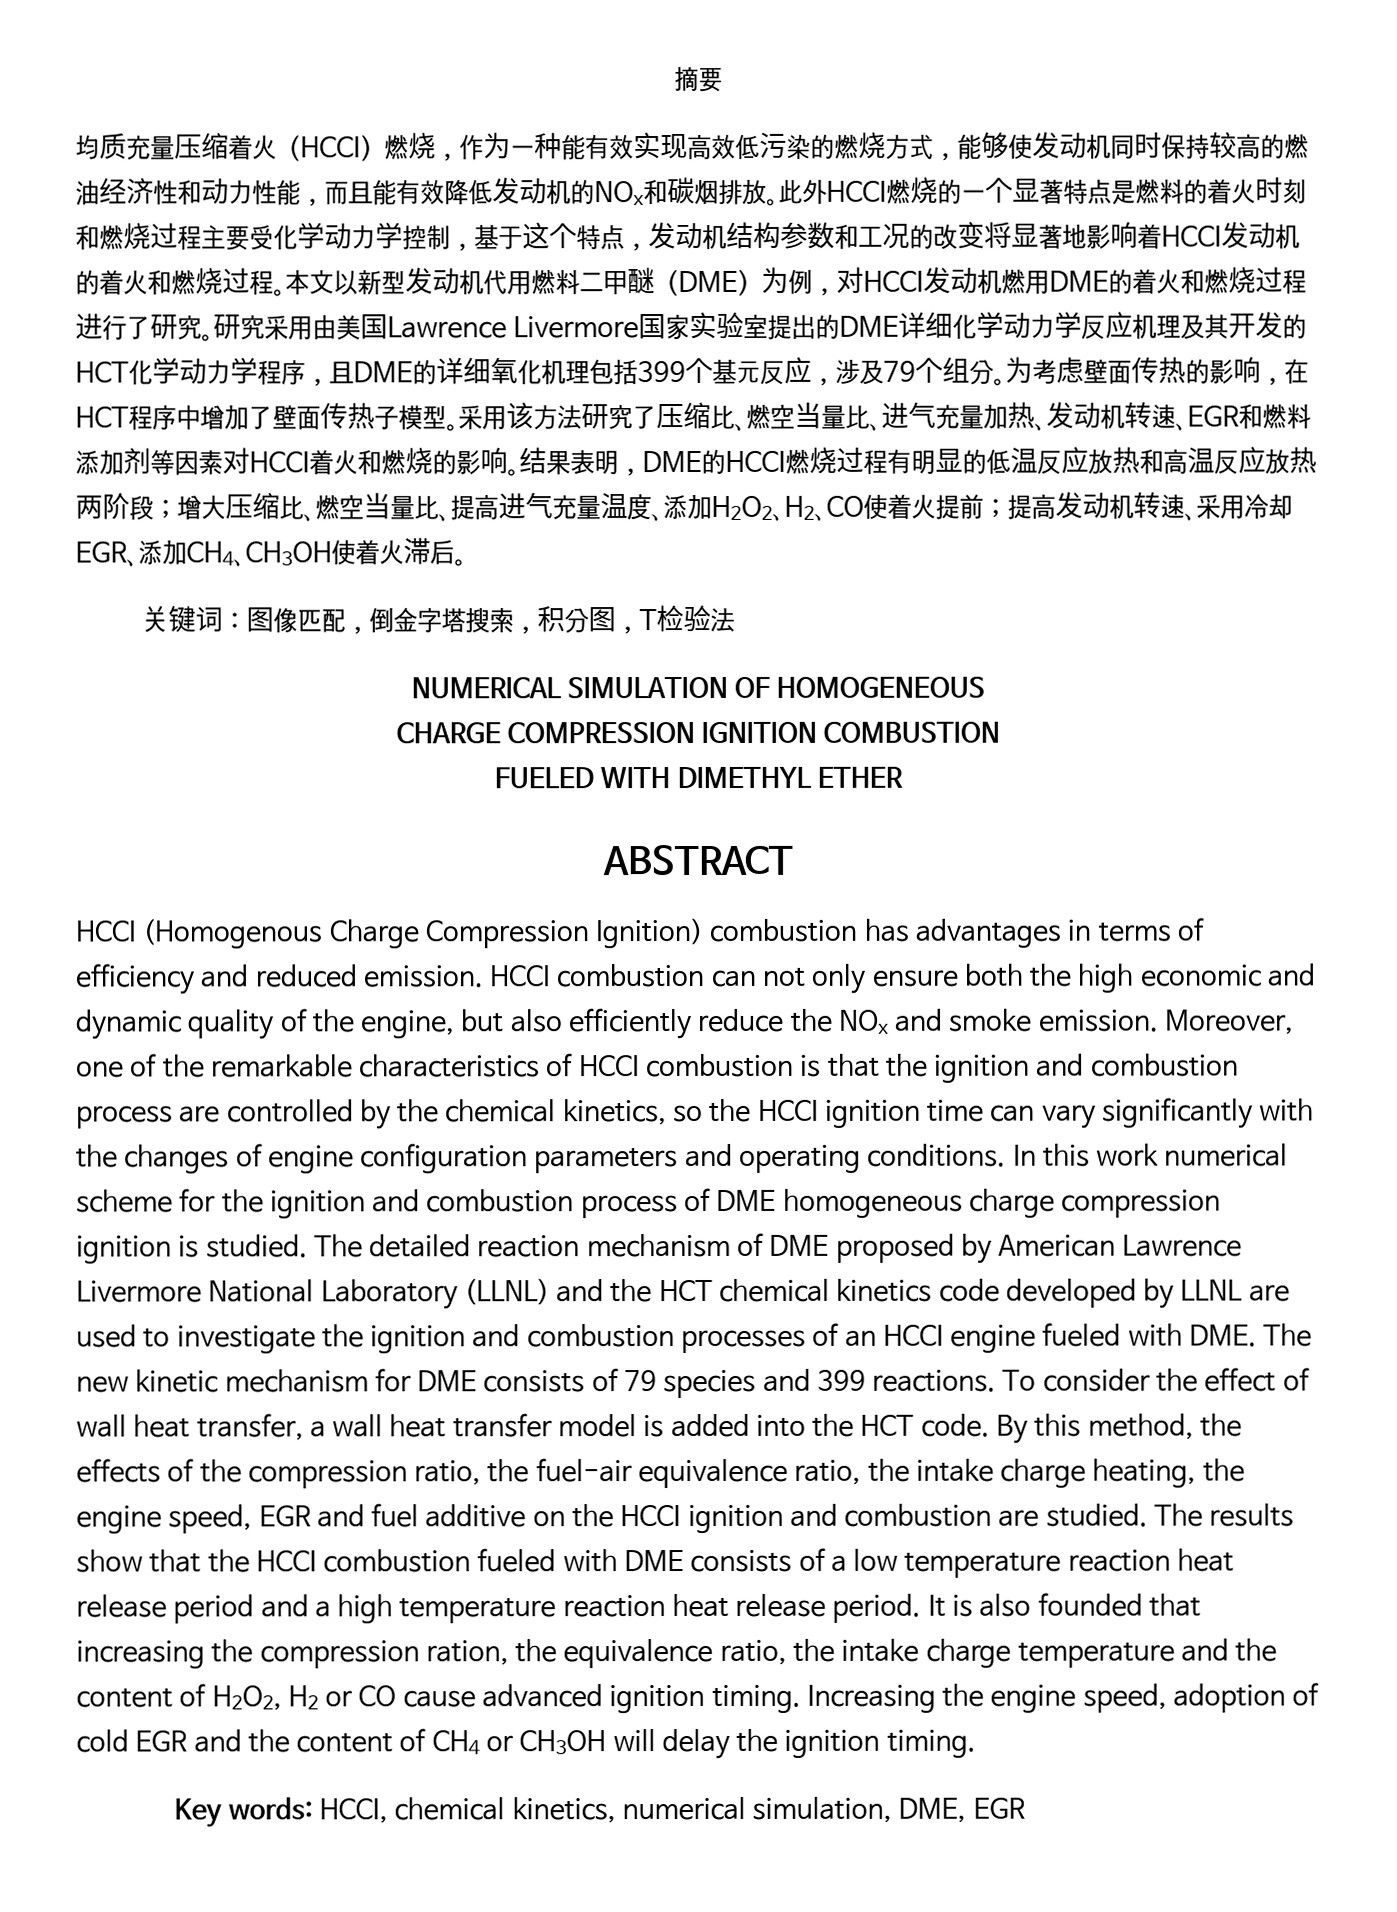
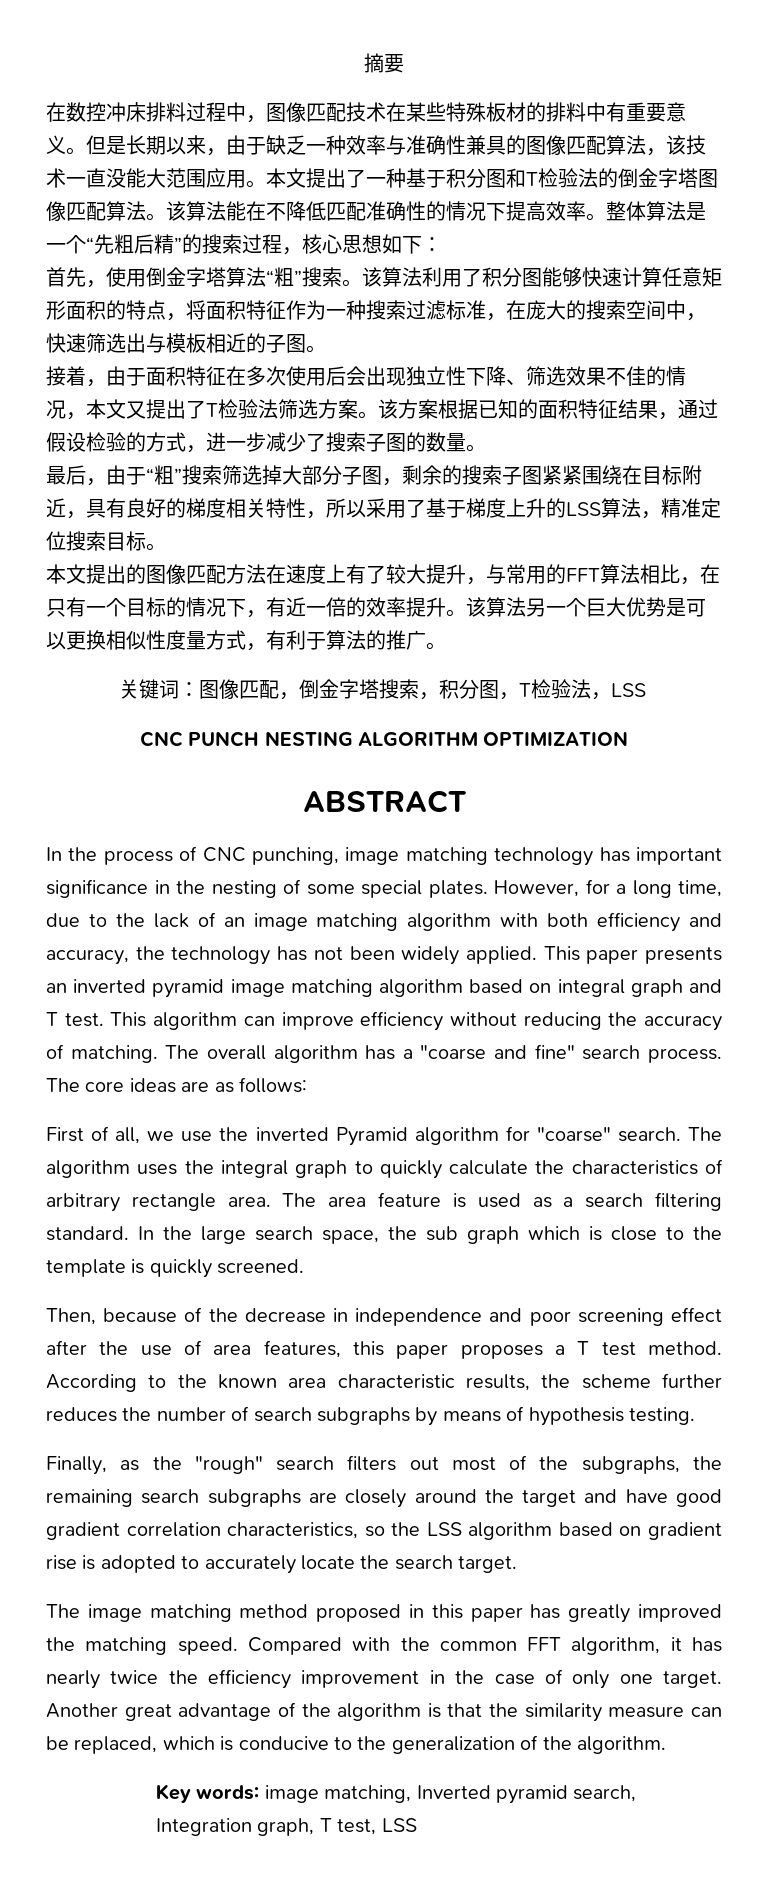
[75,131,1309,162] [75,176,1307,207] [75,221,1300,252] [75,266,1307,297] [75,311,1308,342] [75,356,1309,387] [75,401,1311,432] [75,446,1317,477] [75,491,1293,522] [75,537,455,567] 均质充量压缩着火（HCCI）燃烧，作为一种能有效实现高效低污染的燃烧方式，能够使发动机同时保持较高的燃油经济性和动力性能，而且能有效降低发动机的NOx和碳烟排放。此外HCCI燃烧的一个显著特点是燃料的着火时刻和燃烧过程主要受化学动力学控制，基于这个特点，发动机结构参数和工况的改变将显著地影响着HCCI发动机的着火和燃烧过程。本文以新型发动机代用燃料二甲醚（DME）为例，对HCCI发动机燃用DME的着火和燃烧过程进行了研究。研究采用由美国Lawrence Livermore国家实验室提出的DME详细化学动力学反应机理及其开发的HCT化学动力学程序，且DME的详细氧化机理包括399个基元反应，涉及79个组分。为考虑壁面传热的影响，在HCT程序中增加了壁面传热子模型。采用该方法研究了压缩比、燃空当量比、进气充量加热、发动机转速、EGR和燃料添加剂等因素对HCCI着火和燃烧的影响。结果表明，DME的HCCI燃烧过程有明显的低温反应放热和高温反应放热两阶段；增大压缩比、燃空当量比、提高进气充量温度、添加H2O2、H2、CO使着火提前；提高发动机转速、采用冷却EGR、添加CH4、CH3OH使着火滞后 -> [46,102,686,123] [46,135,706,156] [46,168,718,188] [46,201,706,221] [46,234,442,255] [46,267,722,288] [46,300,706,321] [46,333,326,353] [46,366,686,387] [46,399,718,420] [46,432,486,453] [46,465,702,486] [46,498,721,519] [46,531,166,551] [46,564,720,585] [46,597,706,618] [46,630,426,651] 在数控冲床排料过程中，图像匹配技术在某些特殊板材的排料中有重要意义。但是长期以来，由于缺乏一种效率与准确性兼具的图像匹配算法，该技术一直没能大范围应用。本文提出了一种基于积分图和T检验法的倒金字塔图像匹配算法。该算法能在不降低匹配准确性的情况下提高效率。整体算法是一个“先粗后精”的搜索过程，核心思想如下： // 首先，使用倒金字塔算法“粗”搜索。该算法利用了积分图能够快速计算任意矩形面积的特点，将面积特征作为一种搜索过滤标准，在庞大的搜索空间中，快速筛选出与模板相近的子图。 // 接着，由于面积特征在多次使用后会出现独立性下降、筛选效果不佳的情况，本文又提出了T检验法筛选方案。该方案根据已知的面积特征结果，通过假设检验的方式，进一步减少了搜索子图的数量。 // 最后，由于“粗”搜索筛选掉大部分子图，剩余的搜索子图紧紧围绕在目标附近，具有良好的梯度相关特性，所以采用了基于梯度上升的LSS算法，精准定位搜索目标。 // 本文提出的图像匹配方法在速度上有了较大提升，与常用的FFT算法相比，在只有一个目标的情况下，有近一倍的效率提升。该算法另一个巨大优势是可以更换相似性度量方式，有利于算法的推广
[410,676,986,699] [395,721,1001,744] [494,766,903,789] [601,844,794,876] [75,917,1204,950] [76,963,1316,995] [76,1008,1294,1040] [76,1053,1239,1084] [76,1097,1315,1130] [76,1143,1289,1175] [76,1187,1222,1220] [76,1232,1243,1265] [76,1278,1290,1310] [76,1322,1313,1355] [76,1367,1310,1399] [76,1413,1242,1444] [76,1458,1245,1489] [76,1503,1295,1535] [76,1547,1234,1578] [76,1592,1201,1625] [76,1638,1278,1670] [76,1682,1320,1715] [76,1728,976,1760] [174,1796,1025,1828] // NUMERICAL SIMULATION OF HOMOGENEOUS // CHARGE COMPRESSION IGNITION COMBUSTION // FUELED WITH DIMETHYL ETHER // ABSTRACT // HCCI (Homogenous Charge Compression Ignition) combustion has advantages in terms of efficiency and reduced emission. HCCI combustion can not only ensure both the high economic and dynamic quality of the engine, but also efficiently reduce the NOx and smoke emission. Moreover, one of the remarkable characteristics of HCCI combustion is that the ignition and combustion process are controlled by the chemical kinetics, so the HCCI ignition time can vary significantly with the changes of engine configuration parameters and operating conditions. In this work numerical scheme for the ignition and combustion process of DME homogeneous charge compression ignition is studied. The detailed reaction mechanism of DME proposed by American Lawrence Livermore National Laboratory (LLNL) and the HCT chemical kinetics code developed by LLNL are used to investigate the ignition and combustion processes of an HCCI engine fueled with DME. The new kinetic mechanism for DME consists of 79 species and 399 reactions. To consider the effect of wall heat transfer, a wall heat transfer model is added into the HCT code. By this method, the effects of the compression ratio, the fuel-air equivalence ratio, the intake charge heating, the engine speed, EGR and fuel additive on the HCCI ignition and combustion are studied. The results show that the HCCI combustion fueled with DME consists of a low temperature reaction heat release period and a high temperature reaction heat release period. It is also founded that increasing the compression ration, the equivalence ratio, the intake charge temperature and the content of H2O2, H2 or CO cause advanced ignition timing. Increasing the engine speed, adoption of cold EGR and the content of CH4 or CH3OH will delay the ignition timing. // Key words: HCCI, chemical kinetics, numerical simulation, DME, EGR -> [591,683,647,700] [139,731,629,747] [302,790,466,813] [46,846,722,866] [46,879,722,898] [46,912,722,932] [46,946,722,965] [46,979,722,998] [46,1011,722,1031] [46,1044,722,1063] [46,1077,307,1093] [46,1126,722,1146] [46,1159,723,1179] [46,1192,723,1212] [46,1226,722,1244] [46,1259,305,1278] [46,1307,722,1326] [46,1340,723,1359] [46,1373,722,1392] [46,1406,695,1426] [46,1455,722,1475] [46,1489,722,1508] [46,1522,722,1540] [46,1555,518,1574] [46,1604,722,1623] [46,1637,722,1655] [46,1669,723,1689] [46,1702,722,1722] [46,1735,666,1754] [155,1784,637,1804] [155,1818,417,1836] ，LSS // CNC PUNCH NESTING ALGORITHM OPTIMIZATION // ABSTRACT // In the process of CNC punching, image matching technology has important significance in the nesting of some special plates. However, for a long time, due to the lack of an image matching algorithm with both efficiency and accuracy, the technology has not been widely applied. This paper presents an inverted pyramid image matching algorithm based on integral graph and T test. This algorithm can improve efficiency without reducing the accuracy of matching. The overall algorithm has a "coarse and fine" search process. The core ideas are as follows: // First of all, we use the inverted Pyramid algorithm for "coarse" search. The algorithm uses the integral graph to quickly calculate the characteristics of arbitrary rectangle area. The area feature is used as a search filtering standard. In the large search space, the sub graph which is close to the template is quickly screened. // Then, because of the decrease in independence and poor screening effect after the use of area features, this paper proposes a T test method. According to the known area characteristic results, the scheme further reduces the number of search subgraphs by means of hypothesis testing. // Finally, as the "rough" search filters out most of the subgraphs, the remaining search subgraphs are closely around the target and have good gradient correlation characteristics, so the LSS algorithm based on gradient rise is adopted to accurately locate the search target. // The image matching method proposed in this paper has greatly improved the matching speed. Compared with the common FFT algorithm, it has nearly twice the efficiency improvement in the case of only one target. Another great advantage of the algorithm is that the similarity measure can be replaced, which is conducive to the generalization of the algorithm. // Key words: image matching, Inverted pyramid search, Integration graph, T test, LSS

